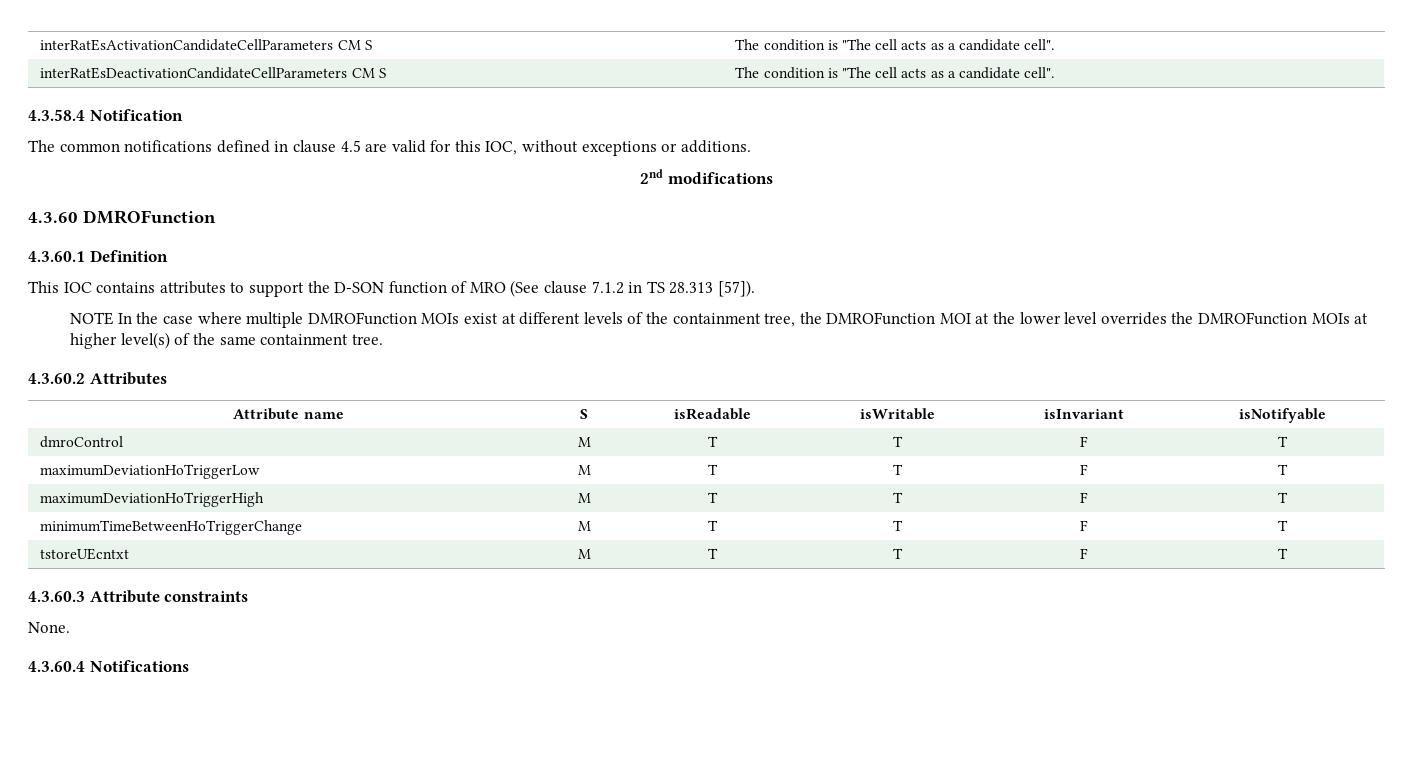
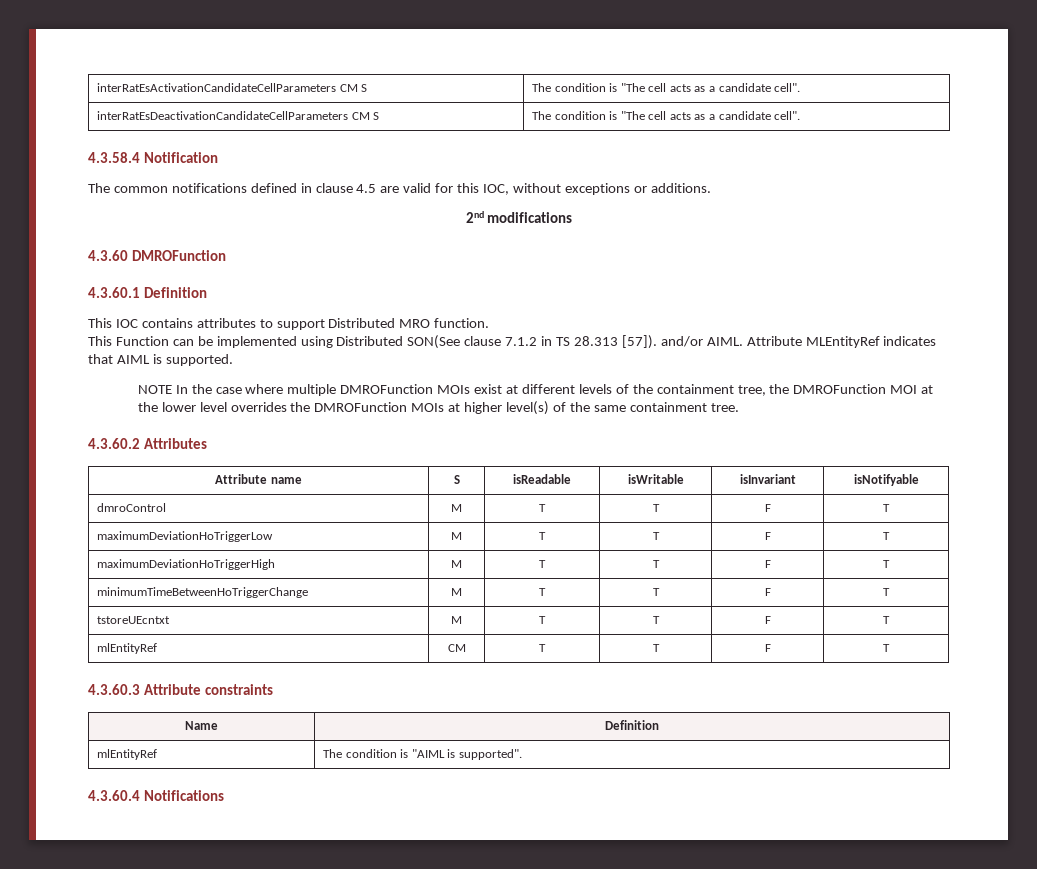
[307,280,540,297] the D-SON function of MRO (See -> [328,318,490,328] [88,335,461,349] Distributed MRO function. // This Function can be implemented using Distributed SON(See
(756, 288) none -> [660,336,937,348] [88,354,233,366] and/or AIML. Attribute MLEntityRef indicates that AIML is supported.
[28,590,249,603] [28,622,70,633] // 4.3.60.3 Attribute constraints // None. -> [97,643,158,654] [447,644,466,652] [539,644,546,652] [652,644,660,652] [764,644,771,652] [883,644,890,652] [88,684,273,695] [185,721,218,730] [605,720,659,730] [97,749,158,760] [323,749,522,760] // mlEntityRef | CM | T | T | F | T // 4.3.60.3 Attribute constraints // Name | Definition // mlEntityRef | The condition is "AIML is supported".

